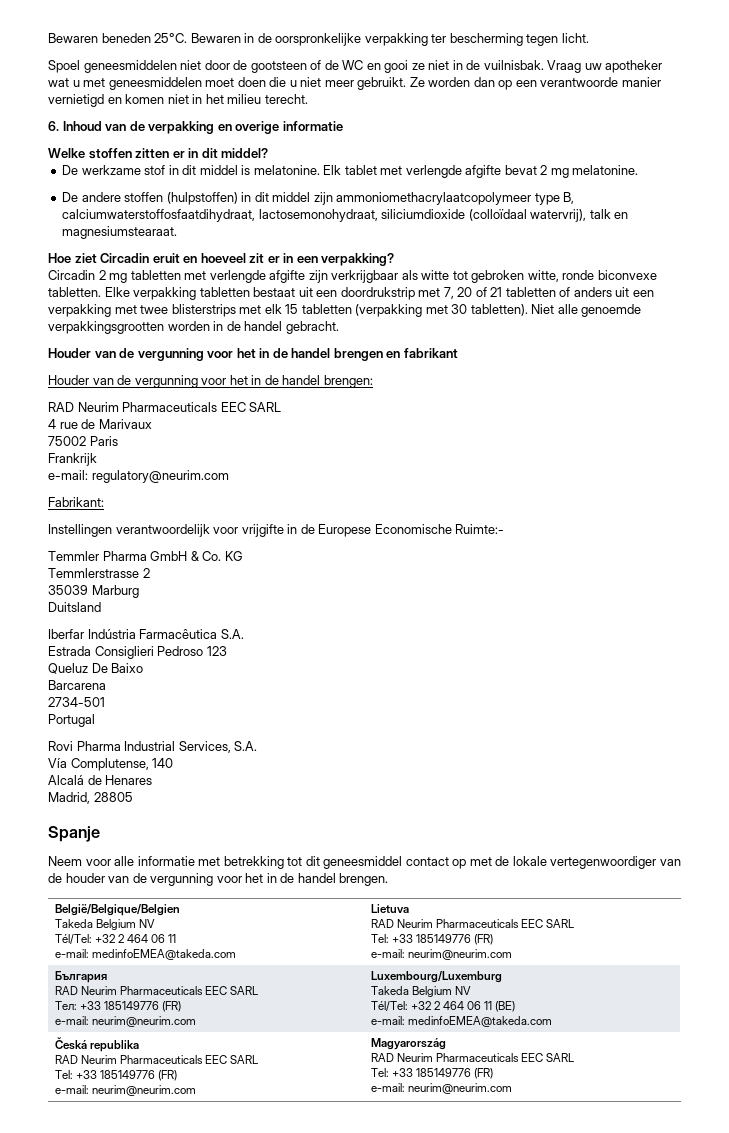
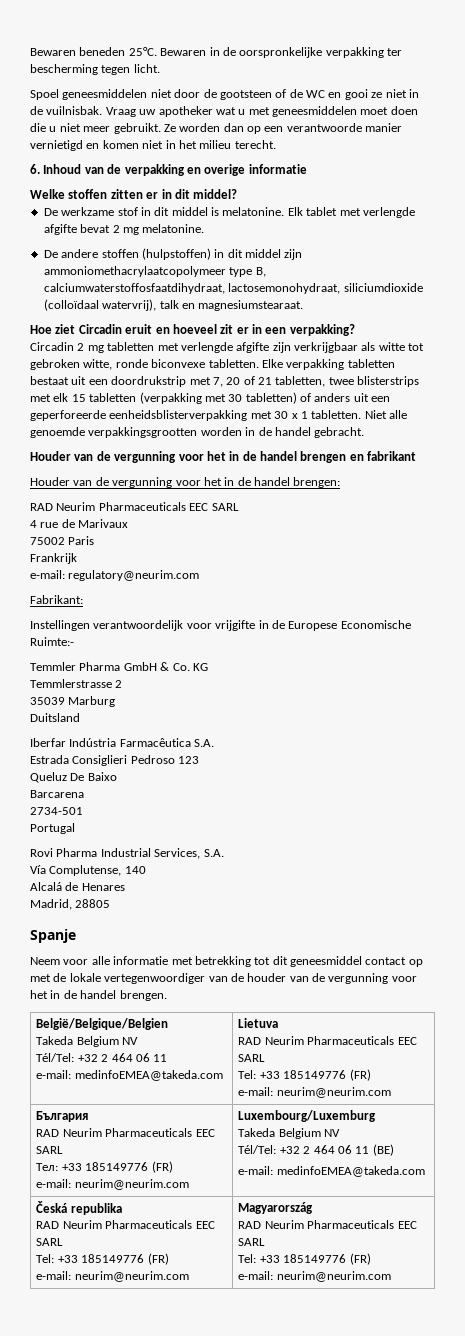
[505,287,654,297] [48,304,137,317] tabletten of anders uit een verpakking met -> [275,376,326,387] tabletten,
[470,304,528,316] tabletten). -> [245,392,391,404] [30,410,362,421] tabletten) of anders uit een geperforeerde eenheidsblisterverpakking met 30 x 1 tabletten.

